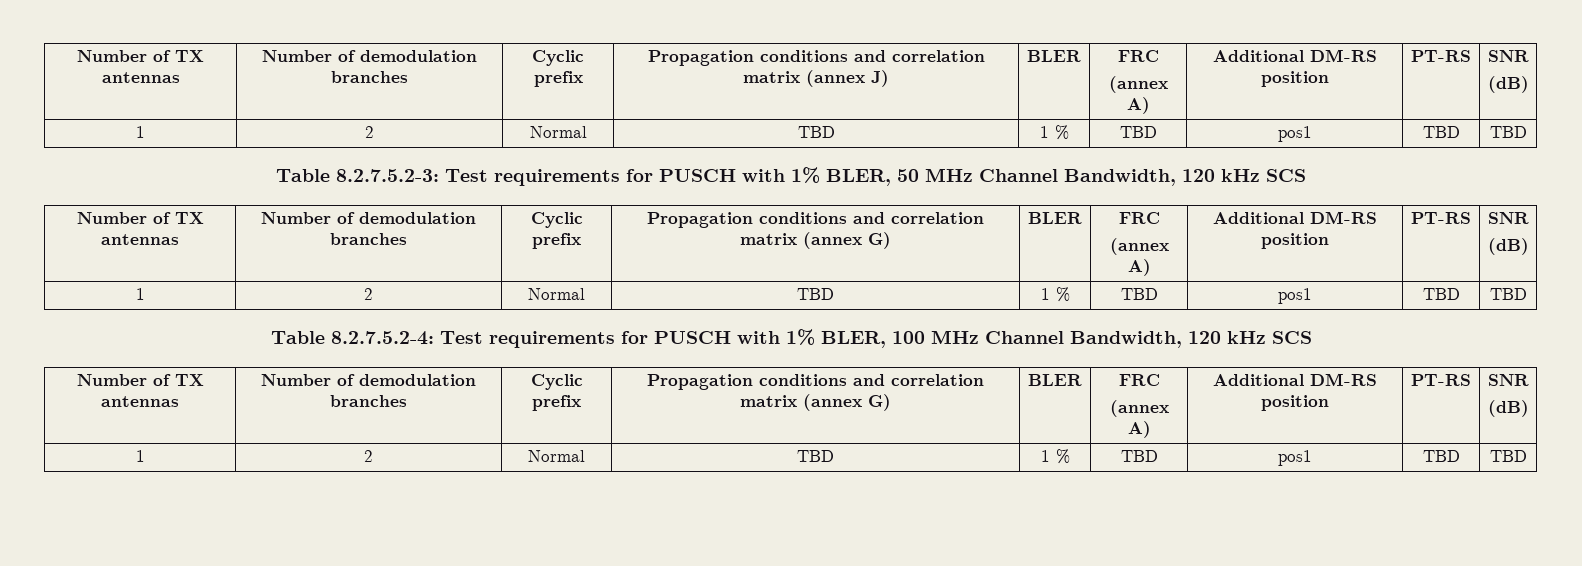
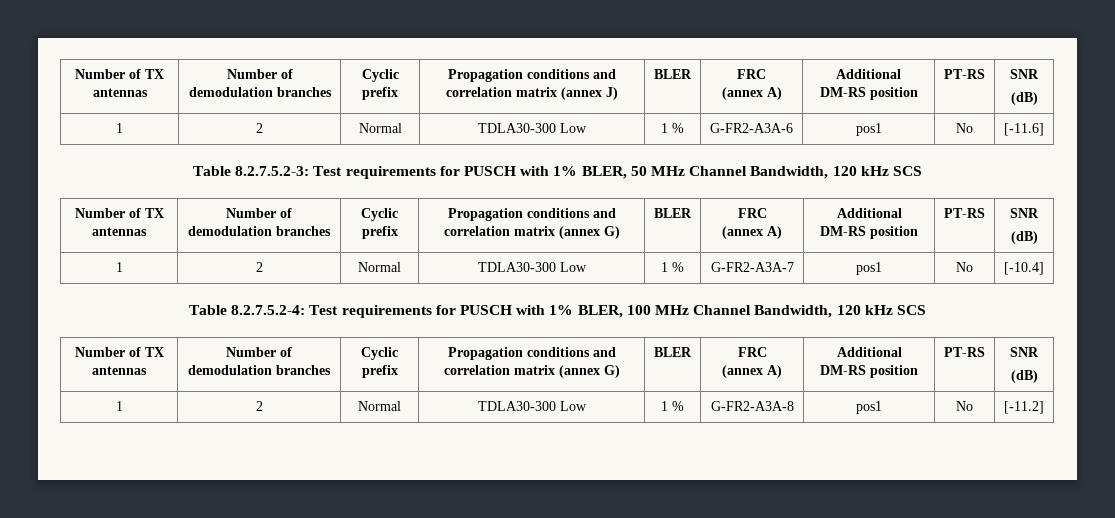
[797,126,835,138] [1039,125,1069,140] [1119,126,1157,138] [1277,126,1312,142] [1422,126,1460,138] [1489,126,1527,138] TBD | 1 % | TBD | pos1 | TBD | TBD -> [478,123,587,133] [661,123,684,133] [710,123,793,133] [855,123,882,136] [956,123,973,133] [1004,123,1044,136] TDLA30-300 Low | 1 % | G-FR2-A3A-6 | pos1 | No | [-11.6]
[796,288,834,300] [1040,287,1070,302] [1120,288,1158,300] [1278,288,1312,304] [1422,288,1460,300] [1489,288,1527,300] TBD | 1 % | TBD | pos1 | TBD | TBD -> [477,262,587,272] [661,262,684,272] [710,262,794,272] [856,262,882,275] [956,262,973,272] [1004,262,1044,275] TDLA30-300 Low | 1 % | G-FR2-A3A-7 | pos1 | No | [-10.4]
[796,450,834,462] [1040,449,1070,464] [1120,450,1158,462] [1278,450,1312,466] [1422,450,1460,462] [1489,450,1527,462] TBD | 1 % | TBD | pos1 | TBD | TBD -> [477,401,587,411] [661,401,684,411] [710,401,794,411] [856,401,882,414] [956,401,973,411] [1004,401,1044,414] TDLA30-300 Low | 1 % | G-FR2-A3A-8 | pos1 | No | [-11.2]

